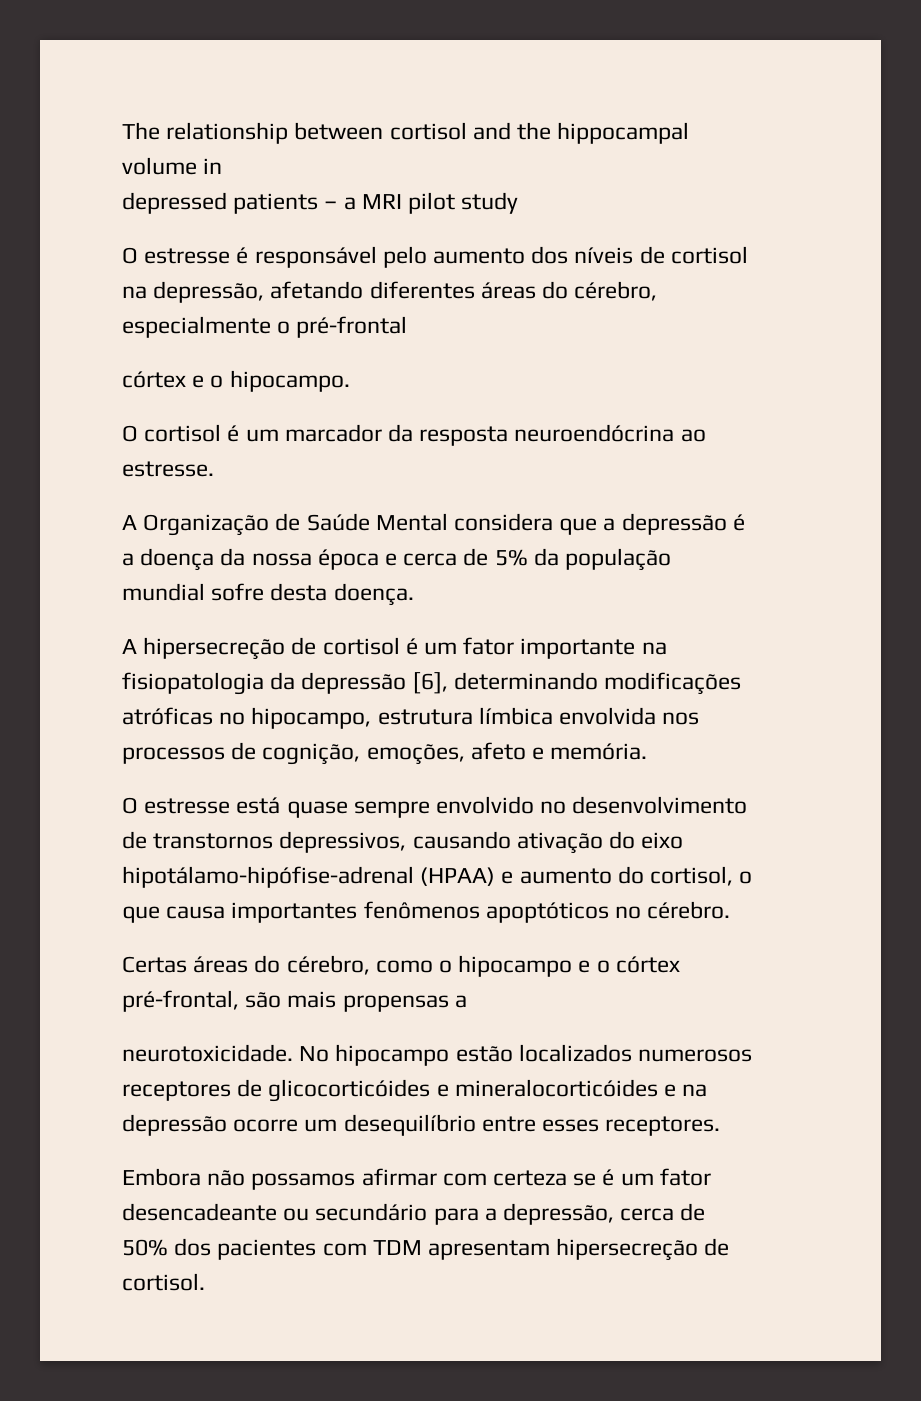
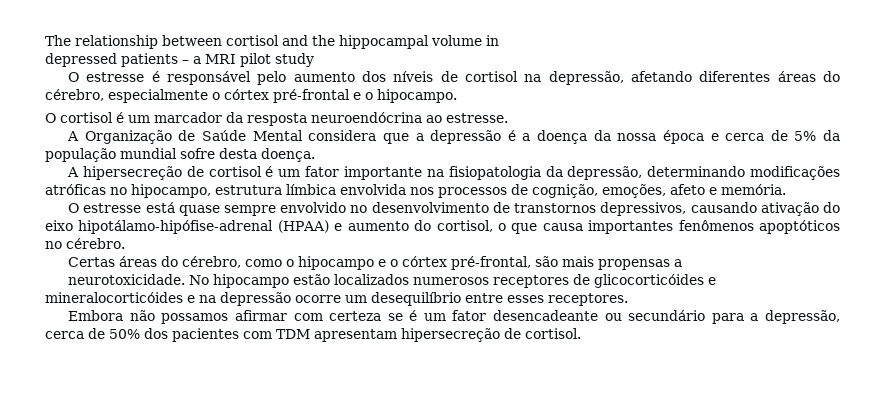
(291, 327) none -> [224,89,269,100] córtex
[122,371,186,388] // córtex -> (350, 96) none
[301,672,448,694] depressão [6], -> [567,166,643,180] depressão,

